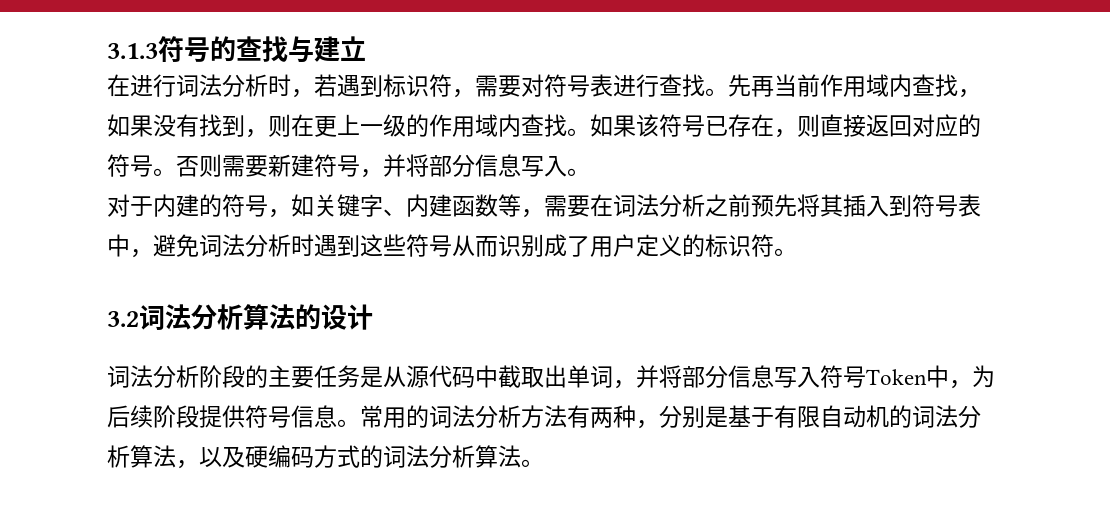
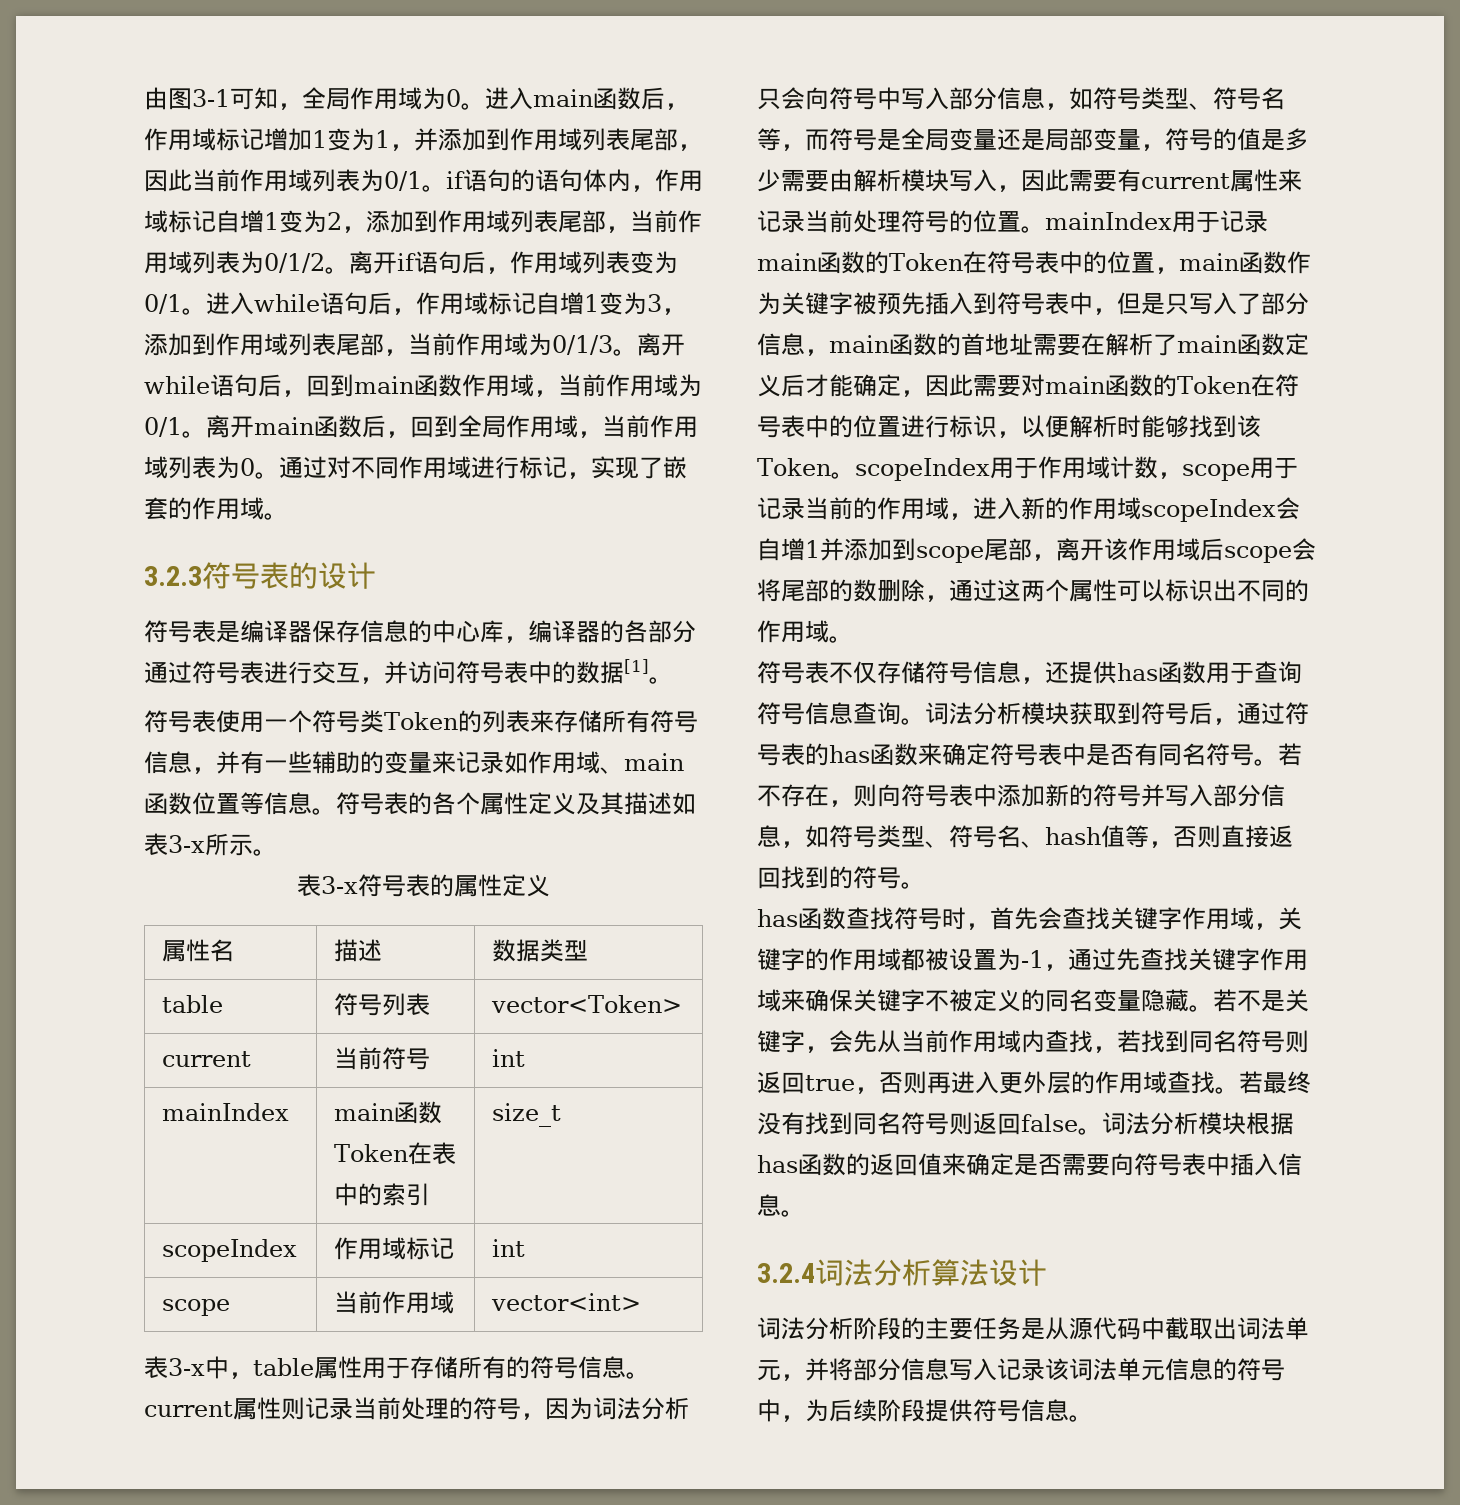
[107,36,366,63] [107,74,774,98] 3.1.3符号的查找与建立 // 在进行词法分析时，若遇到标识符，需要对符号表进行查找。先再 -> [144,87,689,110] [144,128,702,151] [144,169,703,192] [144,210,702,233] [144,251,678,274] [144,292,686,315] [144,333,685,356] [144,374,702,397] [144,415,698,438] [144,456,687,479] [144,497,288,520] [144,562,376,589] [144,620,696,643] [144,659,649,684] [649,677,673,684] [144,710,698,733] [144,751,684,774] [144,792,696,815] [144,833,277,856] [297,874,550,897] [162,939,235,962] [334,939,383,962] [492,939,589,962] [162,995,224,1013] [334,993,431,1016] [491,995,683,1013] [162,1051,252,1067] [334,1047,431,1070] [492,1049,526,1067] [162,1103,290,1121] [334,1101,443,1124] [334,1142,457,1165] [334,1183,431,1206] [492,1103,562,1127] [162,1239,298,1262] [334,1237,455,1260] [492,1239,526,1257] [162,1299,231,1316] [334,1291,455,1314] [491,1293,642,1311] [144,1356,650,1379] [144,1397,689,1420] [757,87,1285,110] [757,128,1309,151] [757,169,1302,192] [757,210,1268,233] [757,251,1311,274] [757,292,1309,315] [757,333,1309,356] [757,374,1299,397] [757,415,1261,438] [757,456,1298,481] [757,497,1300,522] [757,538,1316,563] [757,579,1309,602] [757,620,853,643] [757,661,1302,684] [757,702,1309,725] [757,743,1302,766] [757,784,1285,807] [757,825,1293,848] [757,866,925,889] [757,907,1302,930] [757,948,1308,971] [757,989,1309,1012] [757,1030,901,1053] 由图3-1可知，全局作用域为0。进入main函数后，作用域标记增加1变为1，并添加到作用域列表尾部，因此当前作用域列表为0/1。if语句的语句体内，作用域标记自增1变为2，添加到作用域列表尾部，当前作用域列表为0/1/2。离开if语句后，作用域列表变为0/1。进入while语句后，作用域标记自增1变为3，添加到作用域列表尾部，当前作用域为0/1/3。离开while语句后，回到main函数作用域，当前作用域为0/1。离开main函数后，回到全局作用域，当前作用域列表为0。通过对不同作用域进行标记，实现了嵌套的作用域。 // 3.2.3符号表的设计 // 符号表是编译器保存信息的中心库，编译器的各部分通过符号表进行交互，并访问符号表中的数据[1]。 // 符号表使用一个符号类Token的列表来存储所有符号信息，并有一些辅助的变量来记录如作用域、main函数位置等信息。符号表的各个属性定义及其描述如表3-x所示。 // 表3-x符号表的属性定义 // 属性名 | 描述 | 数据类型 // table | 符号列表 | vector<Token> // current | 当前符号 | int // mainIndex | main函数Token在表中的索引 | size_t // scopeIndex | 作用域标记 | int // scope | 当前作用域 | vector<int> // 表3-x中，table属性用于存储所有的符号信息。current属性则记录当前处理的符号，因为词法分析只会向符号中写入部分信息，如符号类型、符号名等，而符号是全局变量还是局部变量，符号的值是多少需要由解析模块写入，因此需要有current属性来记录当前处理符号的位置。mainIndex用于记录main函数的Token在符号表中的位置，main函数作为关键字被预先插入到符号表中，但是只写入了部分信息，main函数的首地址需要在解析了main函数定义后才能确定，因此需要对main函数的Token在符号表中的位置进行标识，以便解析时能够找到该Token。scopeIndex用于作用域计数，scope用于记录当前的作用域，进入新的作用域scopeIndex会自增1并添加到scope尾部，离开该作用域后scope会将尾部的数删除，通过这两个属性可以标识出不同的作用域。 // 符号表不仅存储符号信息，还提供has函数用于查询符号信息查询。词法分析模块获取到符号后，通过符号表的has函数来确定符号表中是否有同名符号。若不存在，则向符号表中添加新的符号并写入部分信息，如符号类型、符号名、hash值等，否则直接返回找到的符号。 // has函数查找符号时，首先会查找关键字作用域，关键字的作用域都被设置为-1，通过先查找关键字作用域来确保关键字不被定义的同名变量隐藏。若不是关键字，会先从
[107,114,981,138] [107,154,590,178] [107,194,981,218] [107,234,797,258] [107,304,321,330] 如果没有找到，则在更上一级的作用域内查找。如果该符号已存在，则直接返回对应的符号。否则需要新建符号，并将部分信息写入。 // 对于内建的符号，如关键字、内建函数等，需要在词法分析之前预先将其插入到符号表中，避免词法分析时遇到这些符号从而识别成了用户定义的标识符。 // 3.2词法分析算法的 -> [1117,1030,1309,1053] [757,1071,1311,1094] [757,1112,1294,1135] [757,1153,1302,1176] [757,1194,805,1217] [757,1259,989,1286] 若找到同名符号则返回true，否则再进入更外层的作用域查找。若最终没有找到同名符号则返回false。词法分析模块根据has函数的返回值来确定是否需要向符号表中插入信息。 // 3.2.4词法分析算法
[567,365,927,389] 单词，并将部分信息写入符号Token -> [1237,1317,1309,1340] [757,1358,1285,1381] 词法单元，并将部分信息写入记录该词法单元信息的符号
[360,405,981,429] [107,445,544,469] 常用的词法分析方法有两种，分别是基于有限自动机的词法分析算法，以及硬编码方式的词法分析算法。 -> (1093, 1418) none

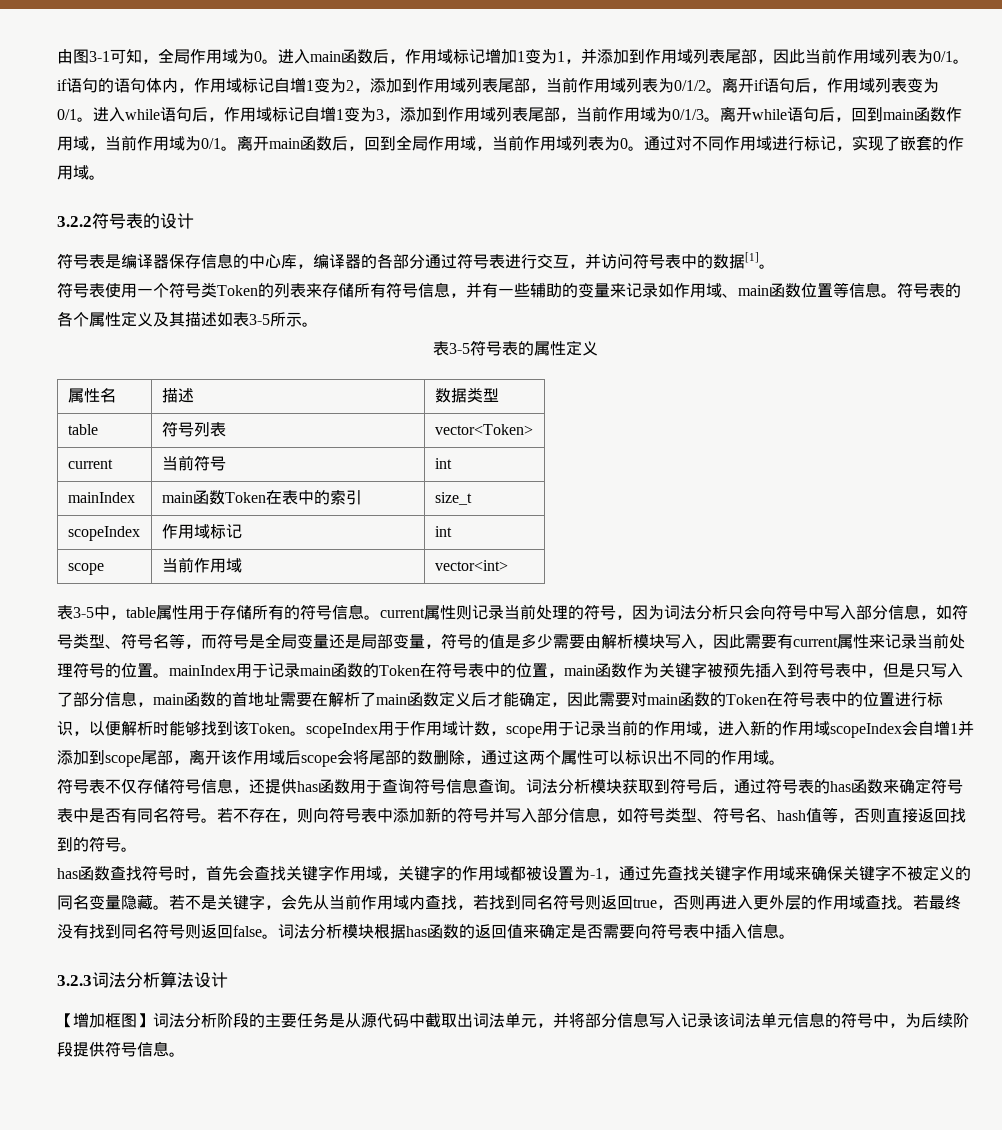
[144,566,202,586] 3.2.3 -> [57,216,92,227] 3.2.2
[168,835,205,853] 3-x -> [249,314,270,325] 3-5
[321,876,358,894] 3-x -> [449,343,470,354] 3-5
[168,1358,205,1376] 3-x -> [73,607,94,618] 3-5
[757,1263,815,1283] 3.2.4 -> [57,975,92,986] 3.2.3
(1047, 1272) none -> [57,1012,153,1028] 【增加框图】

